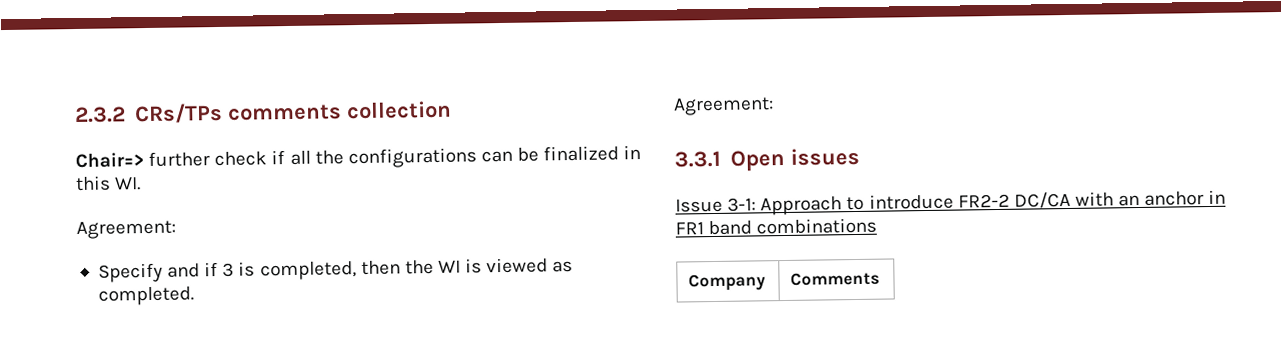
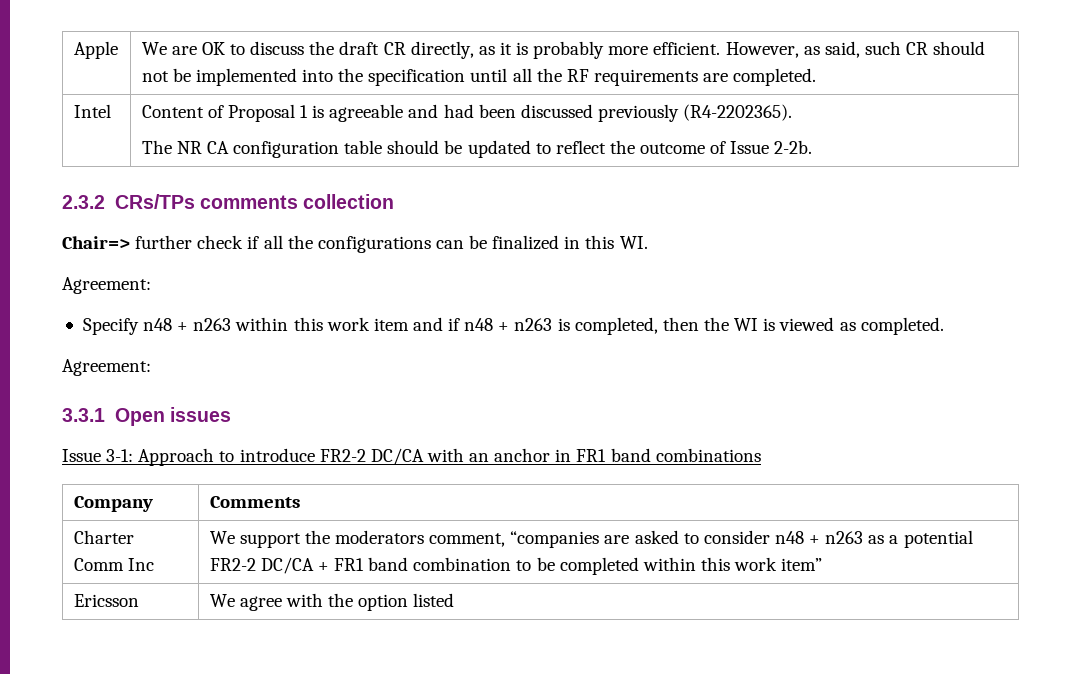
(74, 115) none -> [73,41,118,59] [141,41,986,59] [141,68,817,86] [73,104,111,118] [141,104,793,122] [141,140,813,158] Apple | We are OK to discuss the draft CR directly, as it is probably more efficient. However, as said, such CR should not be implemented into the specification until all the RF requirements are completed. // Intel | Content of Proposal 1 is agreeable and had been discussed previously (R4-2202365). // The NR CA configuration table should be updated to reflect the outcome of Issue 2-2b. //
[167,262,235,278] and if 3 -> [143,317,553,331] n48 + n263 within this work item and if n48 + n263
(881, 278) none -> [73,530,134,544] [73,558,154,571] [209,530,973,548] [209,557,823,575] [73,594,139,607] [209,593,455,611] // Charter Comm Inc | We support the moderators comment, “companies are asked to consider n48 + n263 as a potential FR2-2 DC/CA + FR1 band combination to be completed within this work item” // Ericsson | We agree with the option listed

